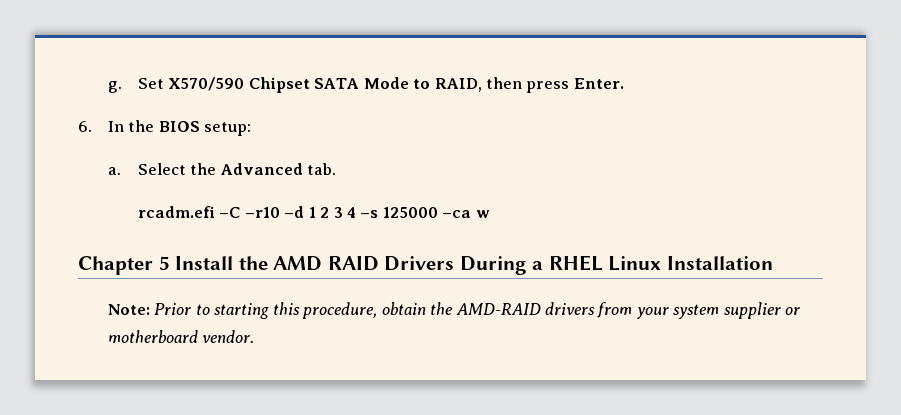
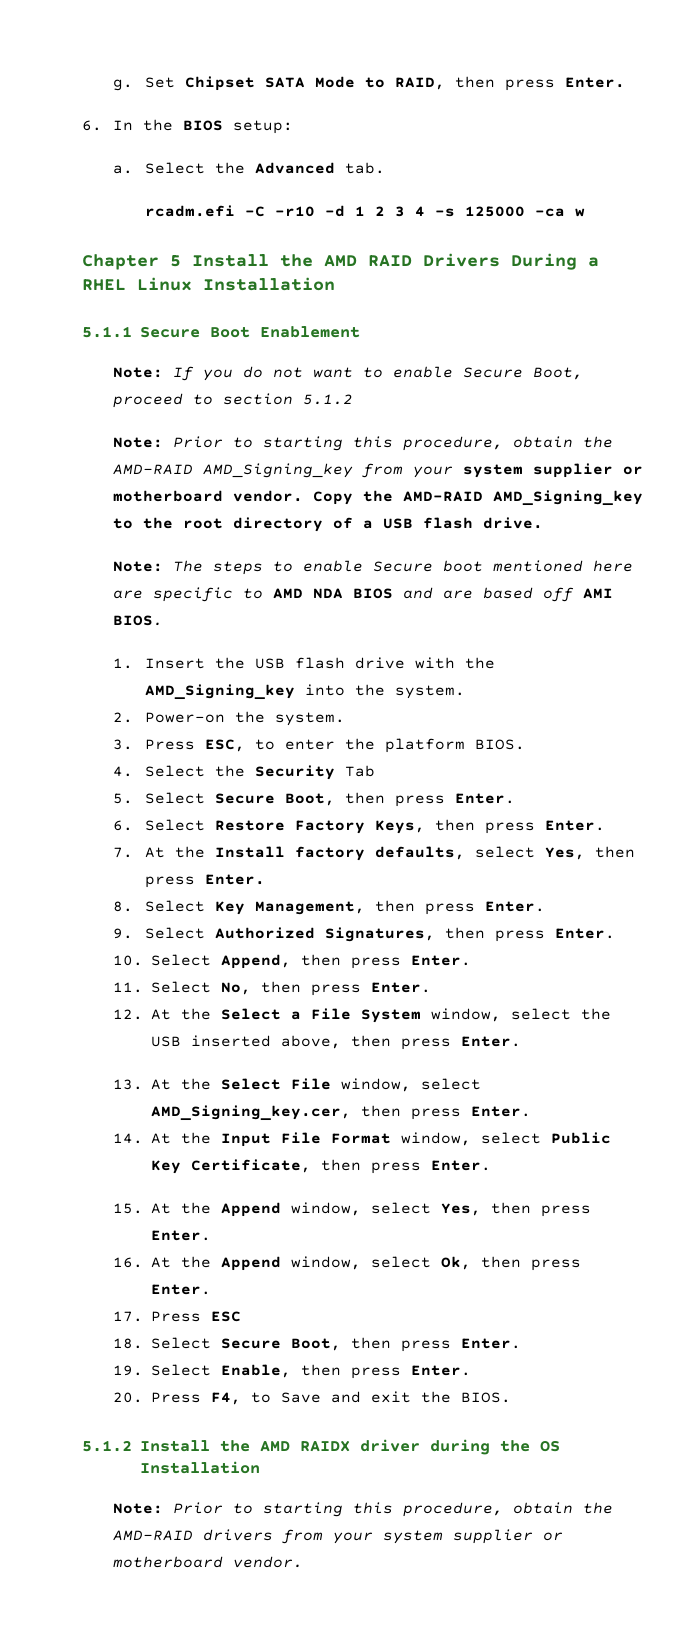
[168,77,245,91] X570/590 -> (175, 82) none
(773, 263) none -> [82,326,360,338] [113,366,584,381] [113,393,354,408] [113,436,614,451] [113,463,644,478] [113,490,644,506] [113,517,544,532] [113,560,634,575] [113,587,614,602] [113,615,164,626] [113,657,495,669] [144,684,465,700] [113,711,345,726] [113,738,525,753] [113,765,375,780] [113,792,515,807] [113,819,605,834] [113,846,635,861] [144,874,265,888] [113,900,545,915] [113,927,615,942] [113,954,472,969] [113,981,432,996] [113,1008,612,1023] [151,1035,522,1050] [113,1078,482,1092] [151,1105,532,1121] [113,1132,612,1147] [151,1159,492,1174] [113,1202,592,1217] [151,1230,212,1241] [113,1256,582,1271] [151,1284,212,1295] [113,1311,242,1322] [113,1337,522,1352] [113,1364,472,1379] [113,1391,512,1405] [82,1439,560,1455] [140,1461,260,1474] // 5.1.1 Secure Boot Enablement // Note: If you do not want to enable Secure Boot, proceed to section 5.1.2 // Note: Prior to starting this procedure, obtain the AMD-RAID AMD_Signing_key from your system supplier or motherboard vendor. Copy the AMD-RAID AMD_Signing_key to the root directory of a USB flash drive. // Note: The steps to enable Secure boot mentioned here are specific to AMD NDA BIOS and are based off AMI BIOS. // 1. Insert the USB flash drive with the AMD_Signing_key into the system. // 2. Power-on the system. // 3. Press ESC, to enter the platform BIOS. // 4. Select the Security Tab // 5. Select Secure Boot, then press Enter. // 6. Select Restore Factory Keys, then press Enter. // 7. At the Install factory defaults, select Yes, then press Enter. // 8. Select Key Management, then press Enter. // 9. Select Authorized Signatures, then press Enter. // 10. Select Append, then press Enter. // 11. Select No, then press Enter. // 12. At the Select a File System window, select the USB inserted above, then press Enter. // 13. At the Select File window, select AMD_Signing_key.cer, then press Enter. // 14. At the Input File Format window, select Public Key Certificate, then press Enter. // 15. At the Append window, select Yes, then press Enter. // 16. At the Append window, select Ok, then press Enter. // 17. Press ESC // 18. Select Secure Boot, then press Enter. // 19. Select Enable, then press Enter. // 20. Press F4, to Save and exit the BIOS. // 5.1.2 Install the AMD RAIDX driver during the OS Installation

